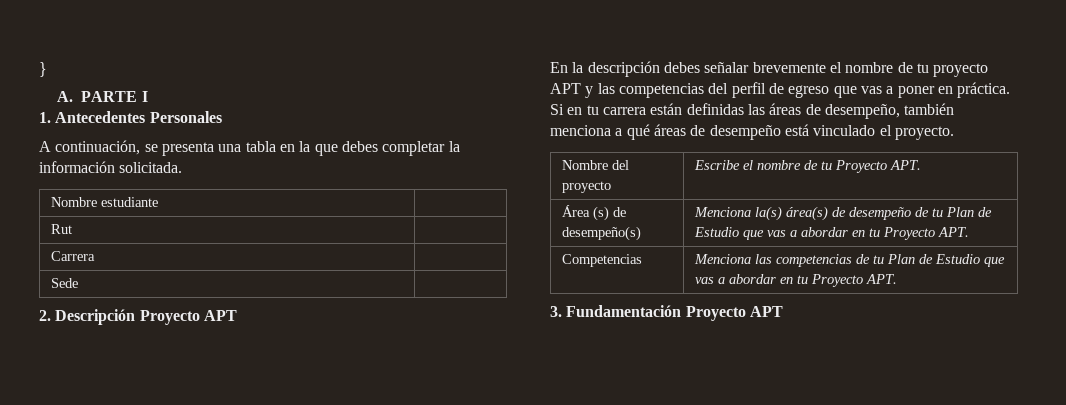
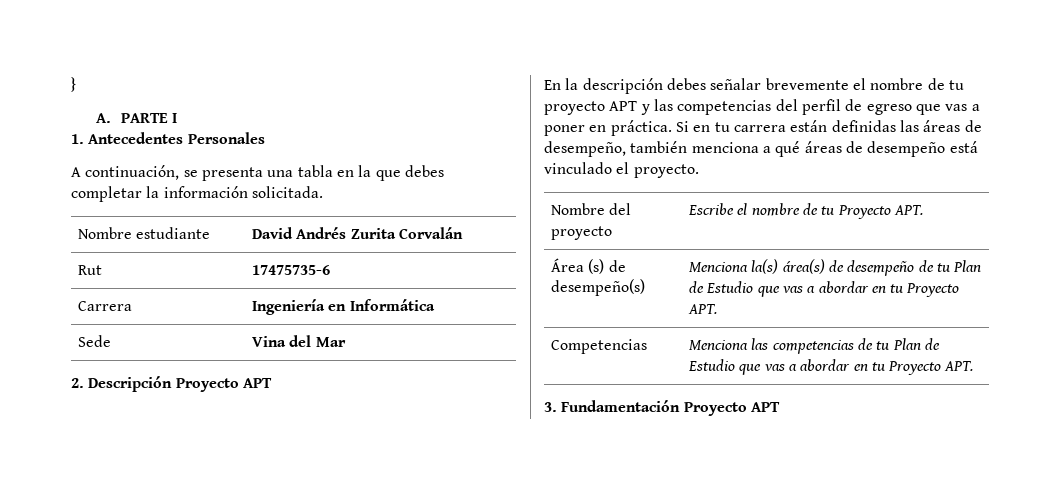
(159, 202) none -> [251,227,463,239] David Andrés Zurita Corvalán
(73, 229) none -> [251,265,330,275] 17475735-6
[51,278,79,288] // Sede | -> [251,299,435,315] [77,335,111,347] [251,335,346,347] Ingeniería en Informática // Sede | Vina del Mar

